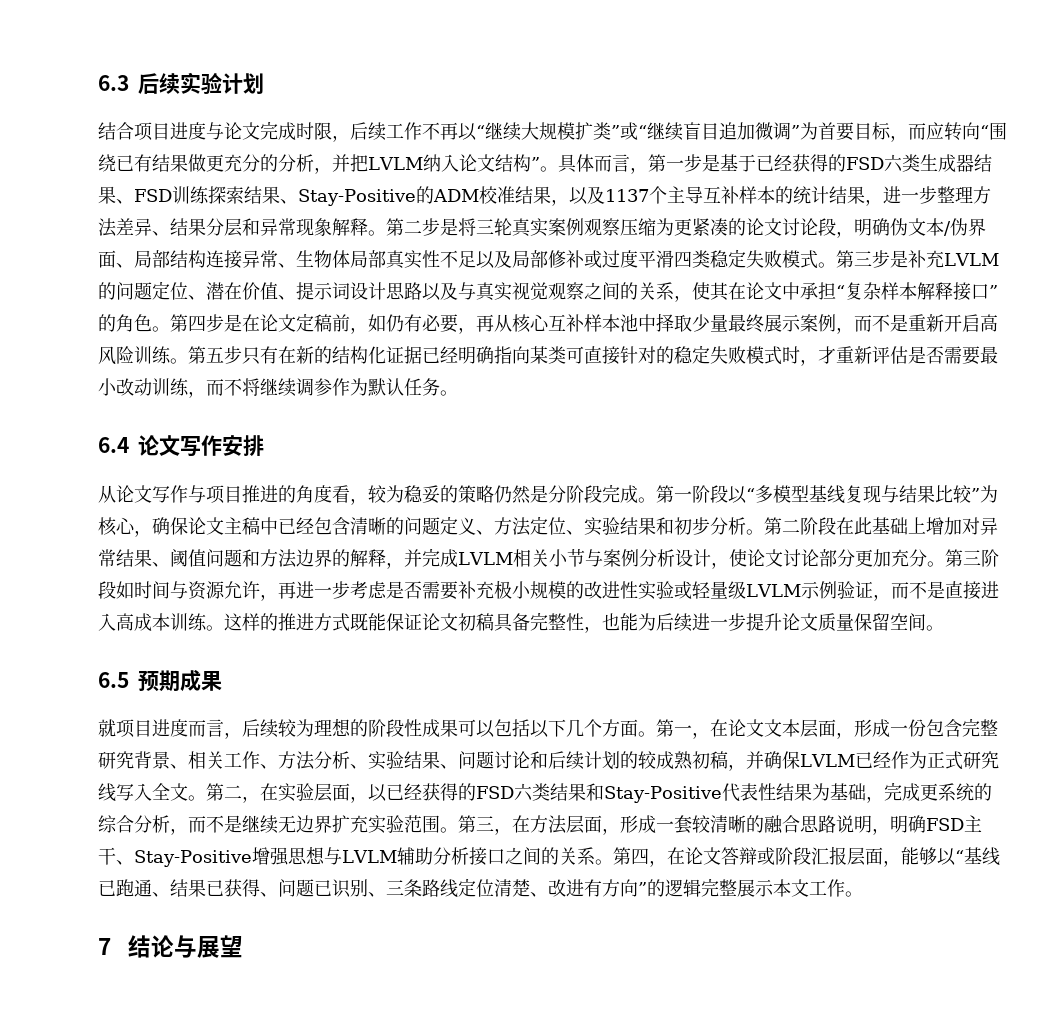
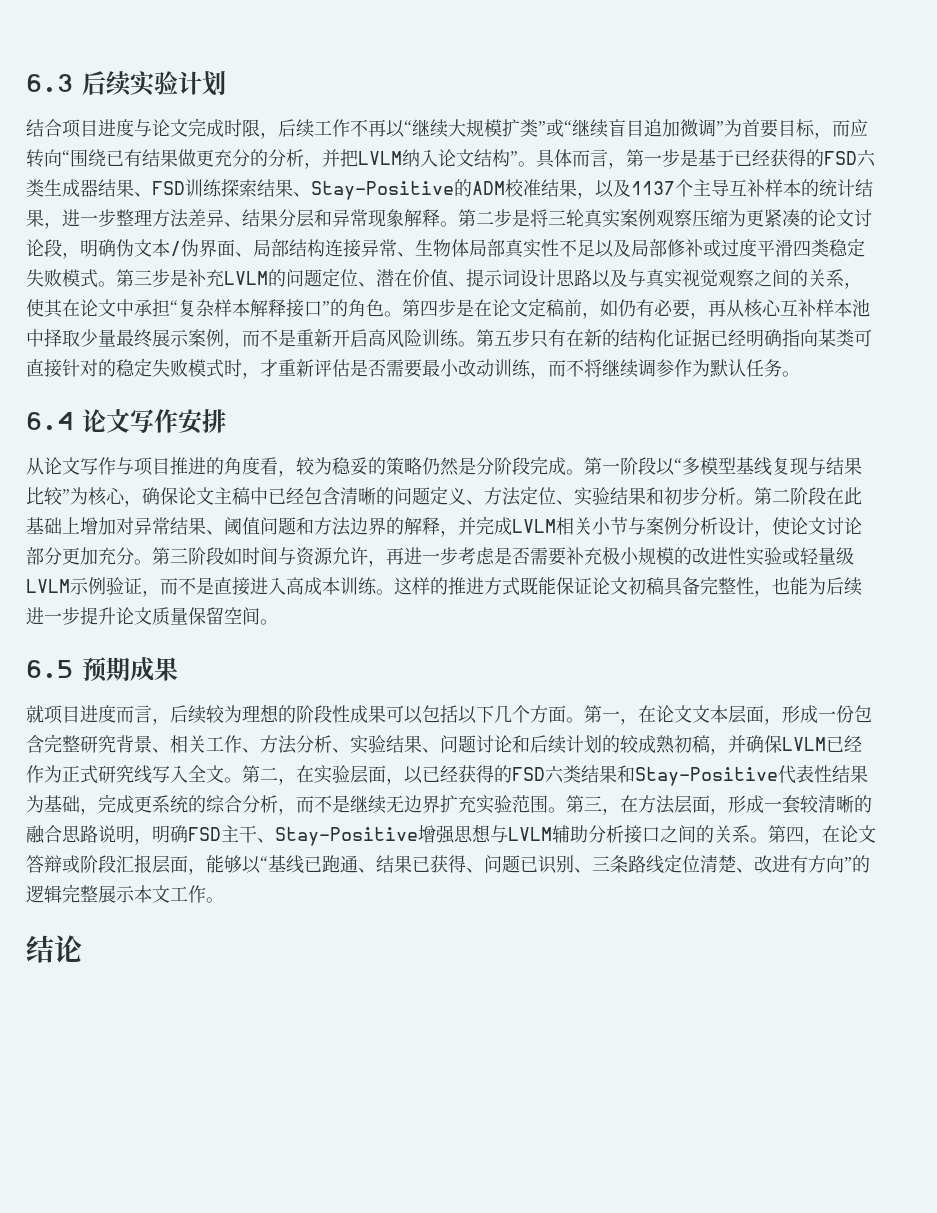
[98,935,243,958] 7结论与展望 -> [26,935,82,963] 结论

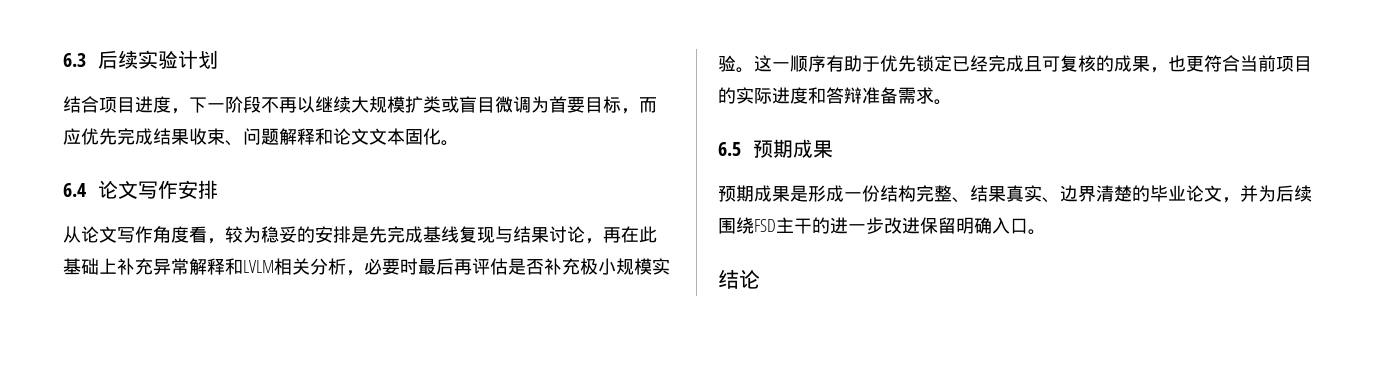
[134,118,868,139] [26,149,876,169] [26,179,873,200] [26,209,872,229] [26,238,865,259] [26,268,862,289] [26,298,870,319] [26,328,872,349] [26,358,782,379] 与论文完成时限，后续工作不再以“继续大规模扩类”或“继续盲目追加微调”为首要目标，而应转向“围绕已有结果做更充分的分析，并把LVLM纳入论文结构”。具体而言，第一步是基于已经获得的FSD六类生成器结果、FSD训练探索结果、Stay-Positive的ADM校准结果，以及1137个主导互补样本的统计结果，进一步整理方法差异、结果分层和异常现象解释。第二步是将三轮真实案例观察压缩为更紧凑的论文讨论段，明确伪文本/伪界面、局部结构连接异常、生物体局部真实性不足以及局部修补或过度平滑四类稳定失败模式。第三步是补充LVLM的问题定位、潜在价值、提示词设计思路以及与真实视觉观察之间的关系，使其在论文中承担“复杂样本解释接口”的角色。第四步是在论文定稿前，如仍有必要，再从核心互补样本池中择取少量最终展示案例，而不是重新开启高风险训练。第五步只有在新的结构化证据已经明确指向某类可直接针对的稳定失败模式时，才重新评估是否需要最小改动训练，而不将继续调参作为默认任务 -> [171,96,657,114] [63,128,441,146] ，下一阶段不再以继续大规模扩类或盲目微调为首要目标，而应优先完成结果收束、问题解释和论文文本固化
[116,457,224,476] 与项目推进的 -> (153, 234) none
[386,456,862,476] [26,486,862,507] [26,516,862,537] [26,546,854,567] [26,576,862,597] [26,607,278,626] [26,657,178,682] [26,704,872,725] [26,734,862,755] [26,765,868,786] [26,794,872,815] [26,824,876,846] [26,854,870,875] [26,884,206,903] 策略仍然是分阶段完成。第一阶段以“多模型基线复现与结果比较”为核心，确保论文主稿中已经包含清晰的问题定义、方法定位、实验结果和初步分析。第二阶段在此基础上增加对异常结果、阈值问题和方法边界的解释，并完成LVLM相关小节与案例分析设计，使论文讨论部分更加充分。第三阶段如时间与资源允许，再进一步考虑是否需要补充极小规模的改进性实验或轻量级LVLM示例验证，而不是直接进入高成本训练。这样的推进方式既能保证论文初稿具备完整性，也能为后续进一步提升论文质量保留空间。 // 6.5预期成果 // 就项目进度而言，后续较为理想的阶段性成果可以包括以下几个方面。第一，在论文文本层面，形成一份包含完整研究背景、相关工作、方法分析、实验结果、问题讨论和后续计划的较成熟初稿，并确保LVLM已经作为正式研究线写入全文。第二，在实验层面，以已经获得的FSD六类结果和Stay-Positive代表性结果为基础，完成更系统的综合分析，而不是继续无边界扩充实验范围。第三，在方法层面，形成一套较清晰的融合思路说明，明确FSD主干、Stay-Positive增强思想与LVLM辅助分析接口之间的关系。第四，在论文答辩或阶段汇报层面，能够以“基线已跑通、结果已获得、问题已识别、三条路线定位清楚、改进有方向”的逻辑完整展示本文工作 -> [315,226,657,244] [63,258,670,276] [718,55,1312,73] [718,87,952,105] [718,139,833,158] [718,185,1312,203] [718,217,1028,234] 安排是先完成基线复现与结果讨论，再在此基础上补充异常解释和LVLM相关分析，必要时最后再评估是否补充极小规模实验。这一顺序有助于优先锁定已经完成且可复核的成果，也更符合当前项目的实际进度和答辩准备需求。 // 6.5预期成果 // 预期成果是形成一份结构完整、结果真实、边界清楚的毕业论文，并为后续围绕FSD主干的进一步改进保留明确入口

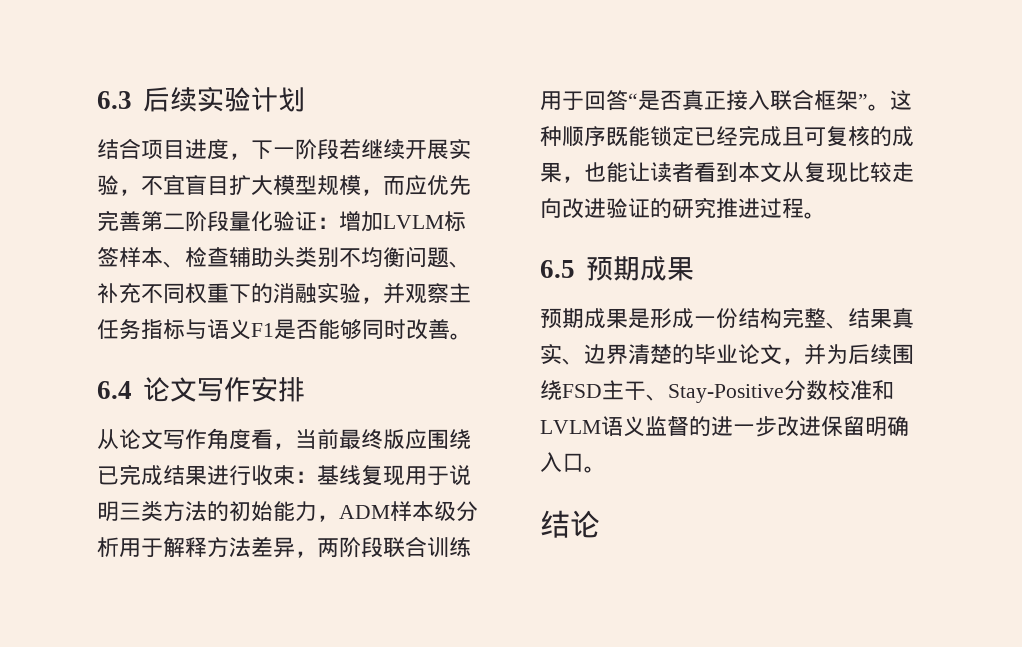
[261,96,657,114] [63,128,441,146] 不再以继续大规模扩类或盲目微调为首要目标，而应优先完成结果收束、问题解释和论文文本固化 -> [339,139,471,160] [97,175,471,196] [97,210,466,232] [97,246,471,268] [97,283,471,304] [97,319,450,340] 若继续开展实验，不宜盲目扩大模型规模，而应优先完善第二阶段量化验证：增加LVLM标签样本、检查辅助头类别不均衡问题、补充不同权重下的消融实验，并观察主任务指标与语义F1是否能够同时改善
[225,226,657,244] [63,258,670,276] [718,55,916,73] 较为稳妥的安排是先完成基线复现与结果讨论，再在此基础上补充异常解释和LVLM相关分析，必要时最后再评估是否补充极小规模实验。这一顺序有助于优先 -> [295,428,471,450] [97,464,471,486] [97,501,478,522] [97,536,471,558] [540,89,912,111] [540,126,650,147] 当前最终版应围绕已完成结果进行收束：基线复现用于说明三类方法的初始能力，ADM样本级分析用于解释方法差异，两阶段联合训练用于回答“是否真正接入联合框架”。这种顺序既能
[1186,55,1312,72] [718,87,934,104] 更符合当前项目的实际进度和答辩准备需求 -> [606,162,914,183] [540,197,804,219] 能让读者看到本文从复现比较走向改进验证的研究推进过程
(812, 226) none -> [646,380,894,403] [540,416,689,437] 、Stay-Positive分数校准和LVLM语义监督

